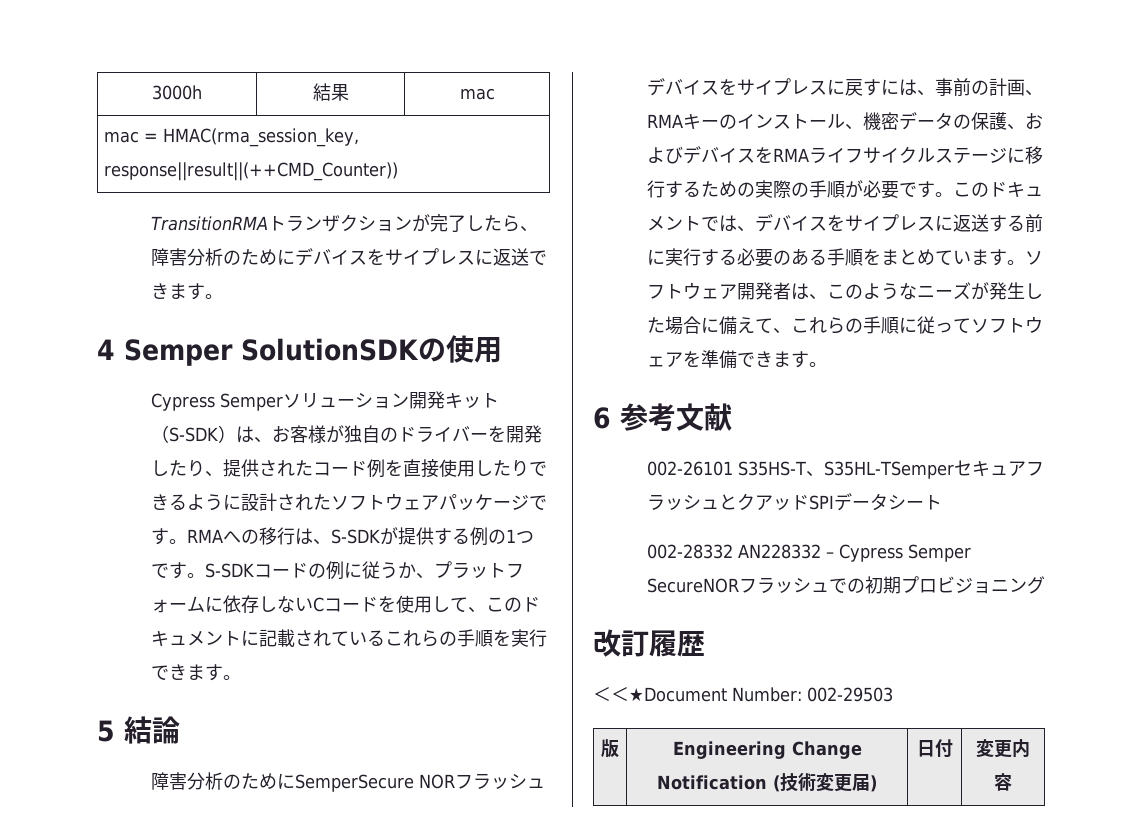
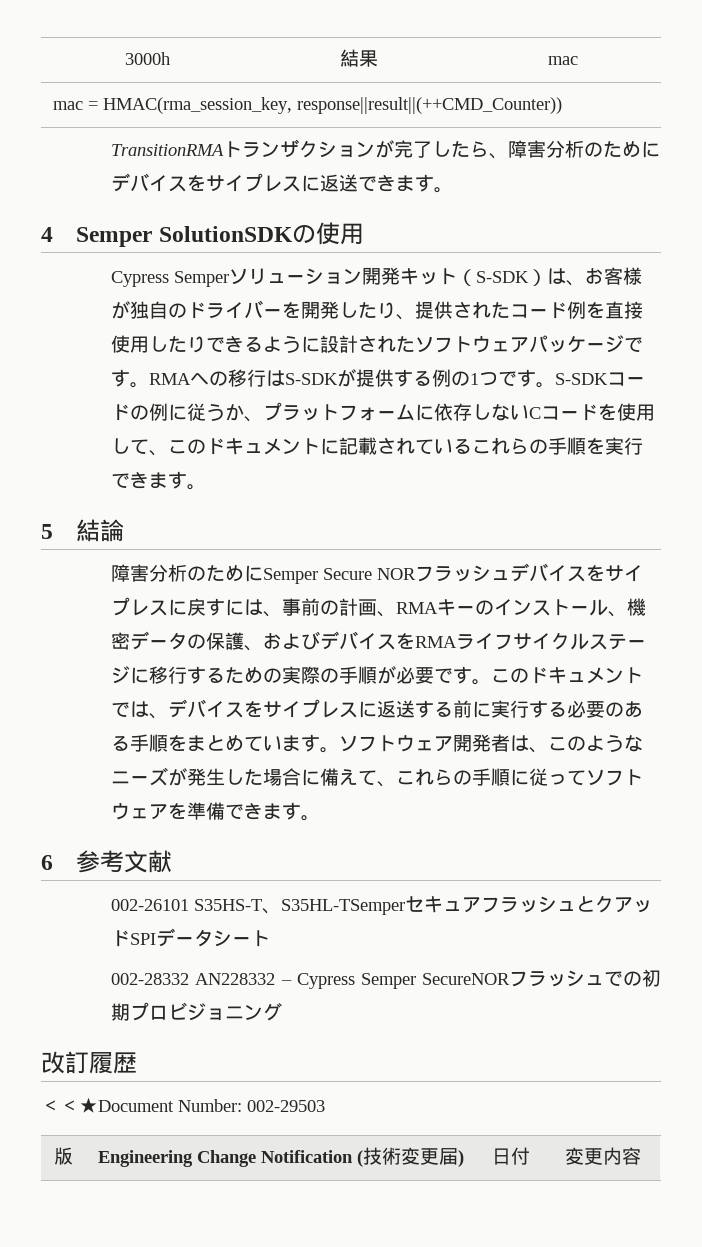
[313,539,332,545] 、 -> (286, 378) none
[295,774,415,792] SemperSecure -> [263,568,373,584] Semper Secure

